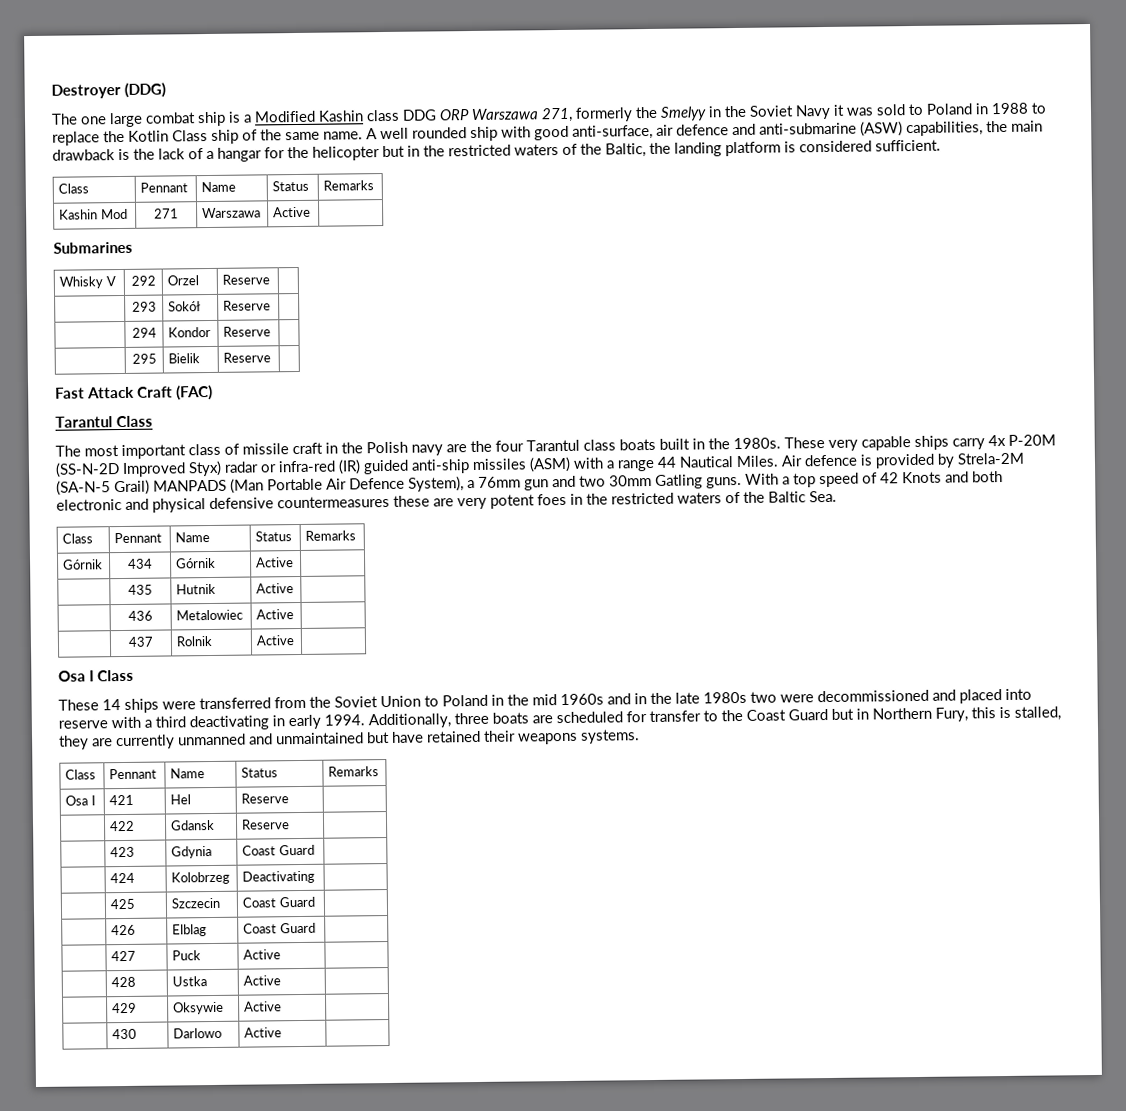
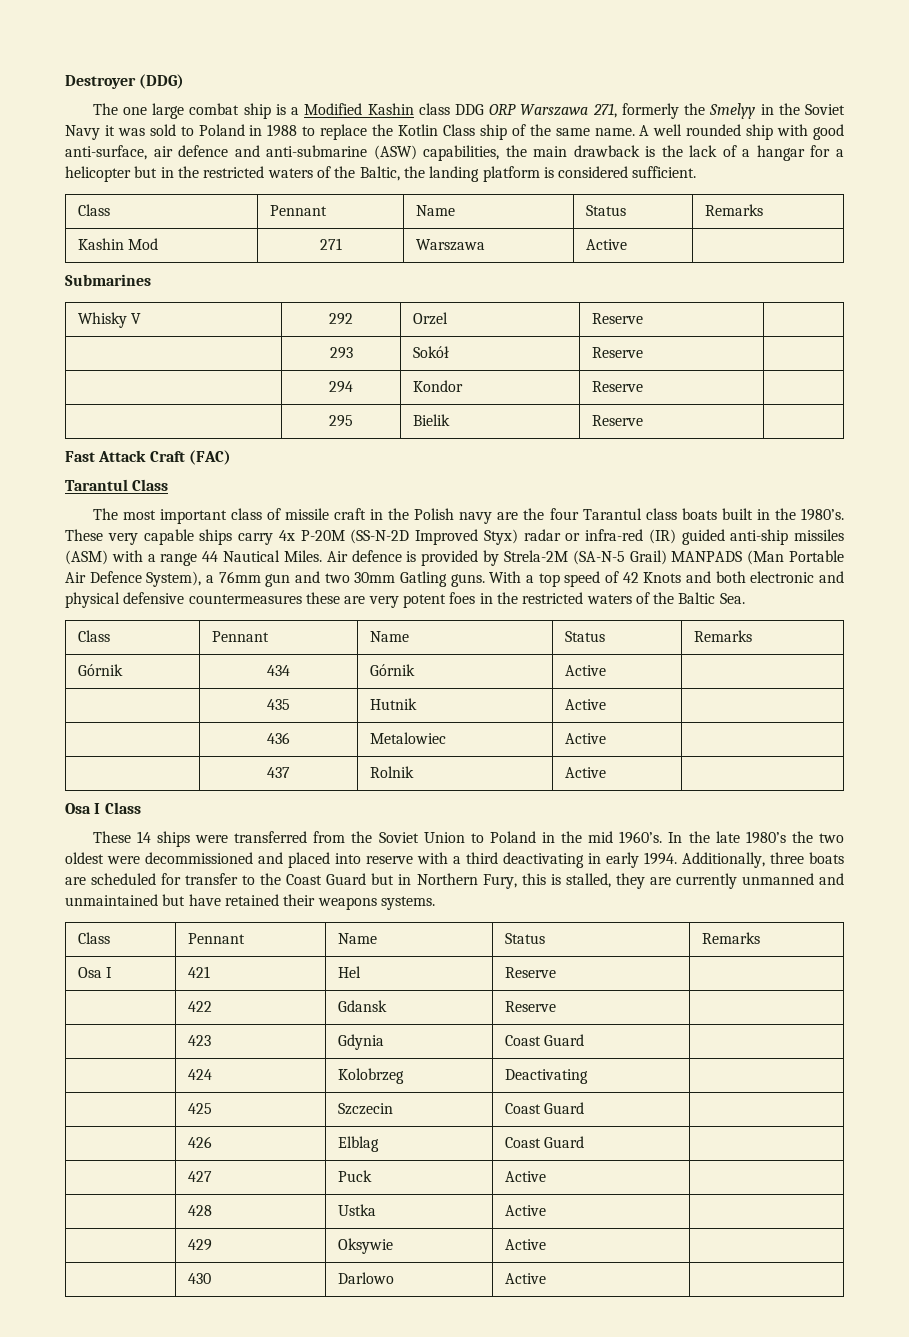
[287,146,309,159] the -> [836,149,844,157] a
[733,437,781,450] 1980s. -> [801,508,845,521] 1980’s.
[560,691,777,706] 1960s and in the late 1980s two -> [619,831,845,844] [65,852,104,864] 1960’s. In the late 1980’s the two oldest

